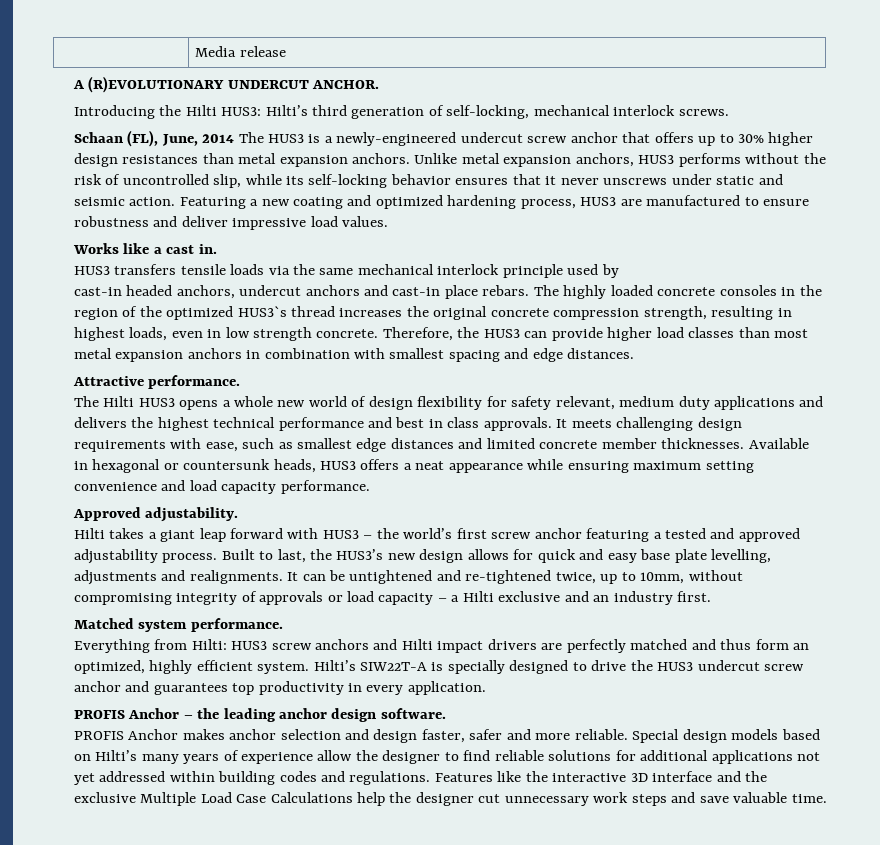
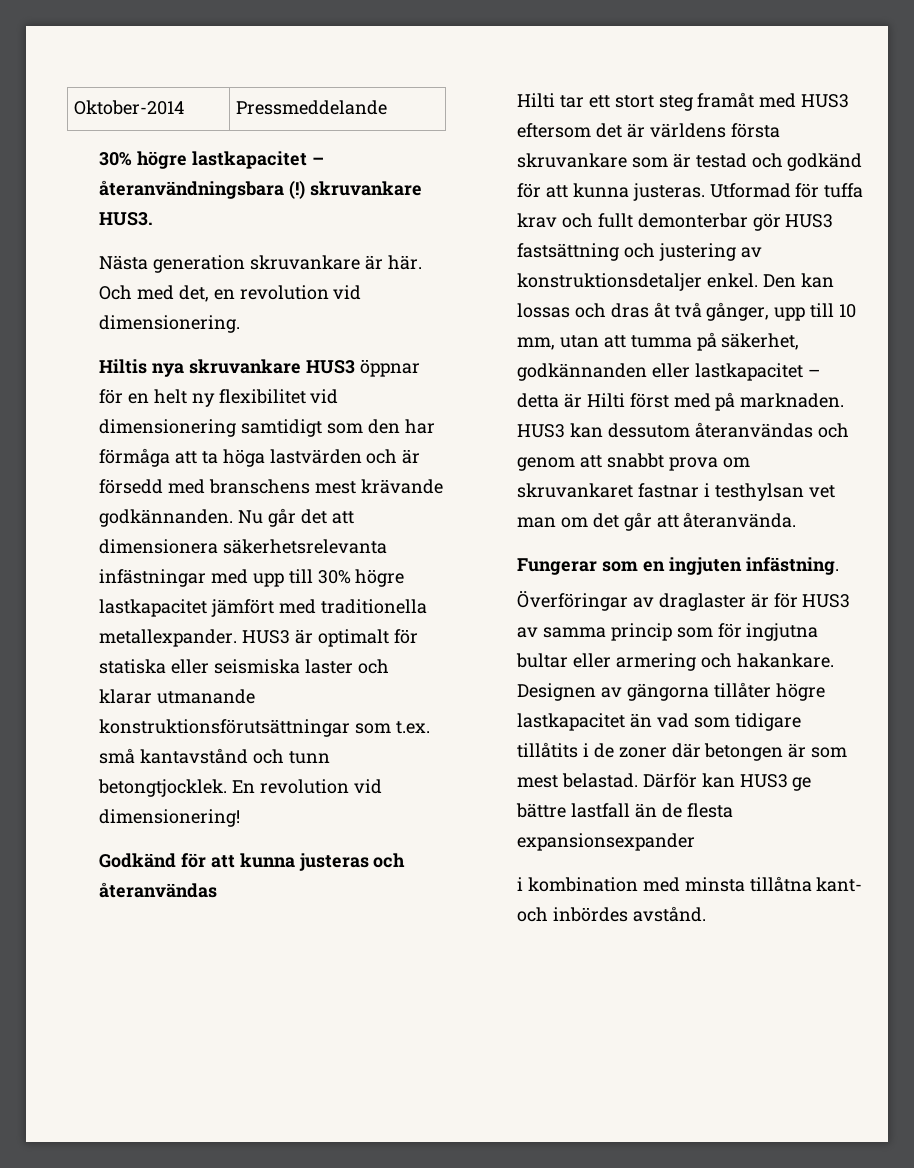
[195,46,286,57] [72,76,380,93] [73,105,729,119] [73,130,814,147] [73,153,826,167] [73,174,783,188] [73,195,810,209] [73,216,389,230] [72,243,217,254] [73,264,619,278] [73,285,822,299] [73,306,792,320] [73,327,809,341] [73,348,635,362] [72,375,241,389] [73,396,824,410] [73,417,742,431] [73,438,809,452] [73,459,754,473] [73,480,370,494] [72,507,239,522] [73,528,800,542] [73,549,772,564] [73,570,743,585] [73,591,712,605] [73,618,283,632] [73,639,810,653] [73,660,805,674] [73,681,486,695] [73,708,446,722] [73,729,820,743] [73,750,821,764] [73,771,768,785] [73,792,827,806] | Media release // A (R)EVOLUTIONARY UNDERCUT ANCHOR. // Introducing the Hilti HUS3: Hilti’s third generation of self-locking, mechanical interlock screws. // Schaan (FL), June, 2014 The HUS3 is a newly-engineered undercut screw anchor that offers up to 30% higher design resistances than metal expansion anchors. Unlike metal expansion anchors, HUS3 performs without the risk of uncontrolled slip, while its self-locking behavior ensures that it never unscrews under static and seismic action. Featuring a new coating and optimized hardening process, HUS3 are manufactured to ensure robustness and deliver impressive load values. // Works like a cast in. // HUS3 transfers tensile loads via the same mechanical interlock principle used by // cast-in headed anchors, undercut anchors and cast-in place rebars. The highly loaded concrete consoles in the region of the optimized HUS3`s thread increases the original concrete compression strength, resulting in highest loads, even in low strength concrete. Therefore, the HUS3 can provide higher load classes than most metal expansion anchors in combination with smallest spacing and edge distances. // Attractive performance. // The Hilti HUS3 opens a whole new world of design flexibility for safety relevant, medium duty applications and delivers the highest technical performance and best in class approvals. It meets challenging design requirements with ease, such as smallest edge distances and limited concrete member thicknesses. Available in hexagonal or countersunk heads, HUS3 offers a neat appearance while ensuring maximum setting convenience and load capacity performance. // Approved adjustability. // Hilti takes a giant leap forward with HUS3 – the world’s first screw anchor featuring a tested and approved adjustability process. Built to last, the HUS3’s new design allows for quick and easy base plate levelling, adjustments and realignments. It can be untightened and re-tightened twice, up to 10mm, without compromising integrity of approvals or load capacity – a Hilti exclusive and an industry first. // Matched system performance. // Everything from Hilti: HUS3 screw anchors and Hilti impact drivers are perfectly matched and thus form an optimized, highly efficient system. Hilti’s SIW22T-A is specially designed to drive the HUS3 undercut screw anchor and guarantees top productivity in every application. // PROFIS Anchor – the leading anchor design software. // PROFIS Anchor makes anchor selection and design faster, safer and more reliable. Special design models based on Hilti’s many years of experience allow the designer to find reliable solutions for additional applications not yet addressed within building codes and regulations. Features like the interactive 3D interface and the exclusive Multiple Load Case Calculations help the designer cut unnecessary work steps and save valuable time. -> [74,100,185,115] [236,100,388,115] [99,151,324,169] [99,180,422,199] [99,212,154,226] [99,255,422,273] [99,285,362,302] [99,315,241,333] [99,359,420,377] [99,389,339,407] [99,419,435,437] [99,448,421,467] [99,479,443,494] [99,508,354,527] [99,539,388,554] [99,569,405,587] [99,599,427,617] [99,629,418,647] [99,659,389,674] [99,689,256,704] [99,719,430,737] [99,748,330,764] [98,779,382,797] [99,809,241,827] [99,853,406,871] [99,882,218,898] [517,92,850,111] [517,123,780,138] [517,153,863,171] [517,183,864,201] [517,213,834,231] [517,243,762,261] [517,273,834,291] [517,302,857,321] [517,332,800,351] [517,363,820,381] [517,392,845,411] [517,422,849,438] [517,453,750,471] [517,483,835,501] [517,512,797,531] [517,557,839,575] [517,591,851,611] [517,623,819,641] [516,653,834,671] [517,682,825,701] [517,713,801,731] [517,742,848,761] [517,773,812,791] [516,803,733,818] [517,833,696,851] [517,876,863,892] [517,906,706,922] Oktober-2014 | Pressmeddelande // 30% högre lastkapacitet – återanvändningsbara (!) skruvankare HUS3. // Nästa generation skruvankare är här. Och med det, en revolution vid dimensionering. // Hiltis nya skruvankare HUS3 öppnar för en helt ny flexibilitet vid dimensionering samtidigt som den har förmåga att ta höga lastvärden och är försedd med branschens mest krävande godkännanden. Nu går det att dimensionera säkerhetsrelevanta infästningar med upp till 30% högre lastkapacitet jämfört med traditionella metallexpander. HUS3 är optimalt för statiska eller seismiska laster och klarar utmanande konstruktionsförutsättningar som t.ex. små kantavstånd och tunn betongtjocklek. En revolution vid dimensionering! // Godkänd för att kunna justeras och återanvändas // Hilti tar ett stort steg framåt med HUS3 eftersom det är världens första skruvankare som är testad och godkänd för att kunna justeras. Utformad för tuffa krav och fullt demonterbar gör HUS3 fastsättning och justering av konstruktionsdetaljer enkel. Den kan lossas och dras åt två gånger, upp till 10 mm, utan att tumma på säkerhet, godkännanden eller lastkapacitet – detta är Hilti först med på marknaden. HUS3 kan dessutom återanvändas och genom att snabbt prova om skruvankaret fastnar i testhylsan vet man om det går att återanvända. // Fungerar som en ingjuten infästning. // Överföringar av draglaster är för HUS3 av samma princip som för ingjutna bultar eller armering och hakankare. Designen av gängorna tillåter högre lastkapacitet än vad som tidigare tillåtits i de zoner där betongen är som mest belastad. Därför kan HUS3 ge bättre lastfall än de flesta expansionsexpander // i kombination med minsta tillåtna kant- och inbördes avstånd.

